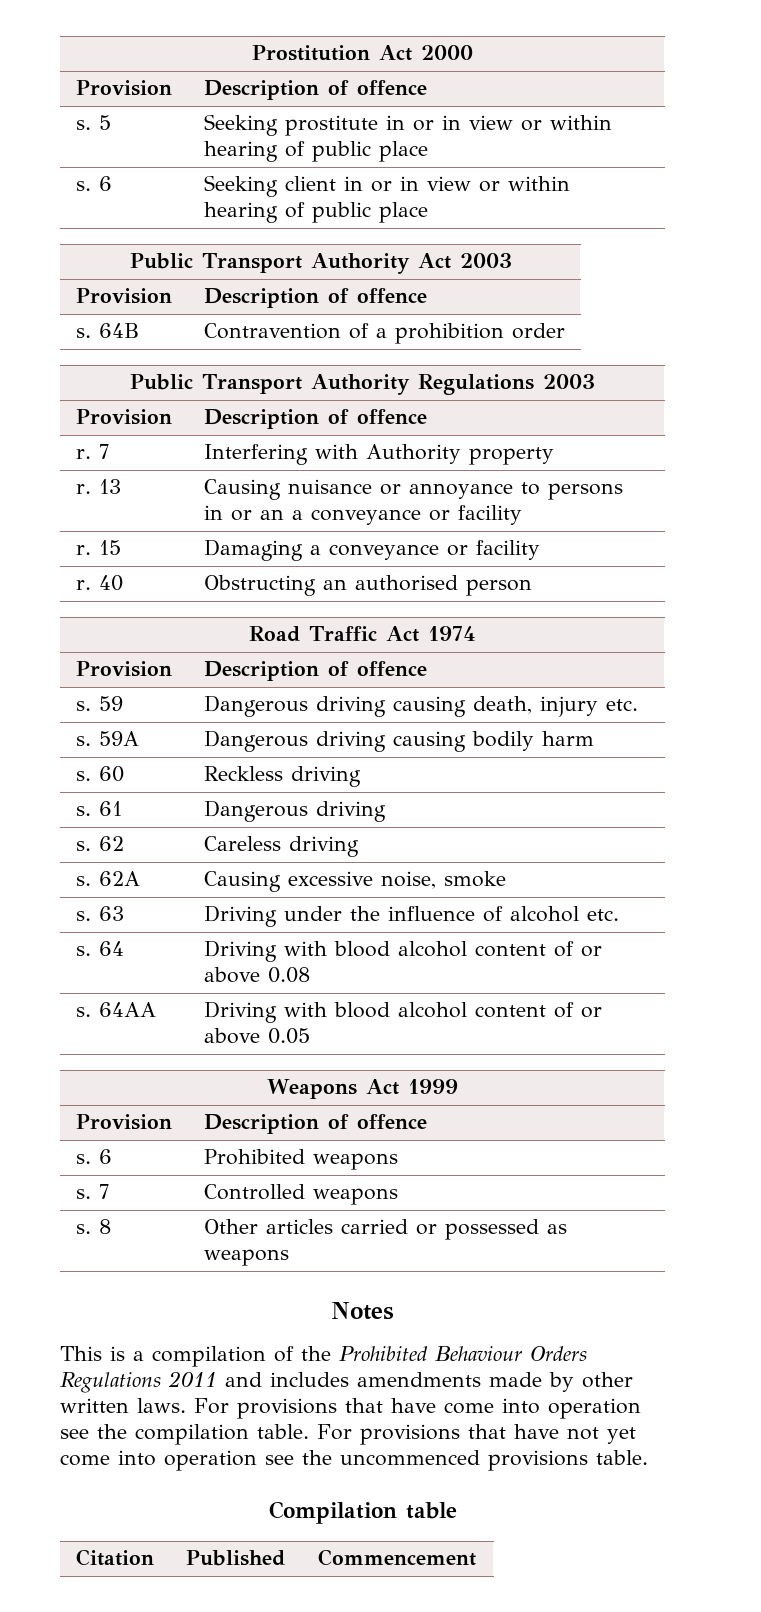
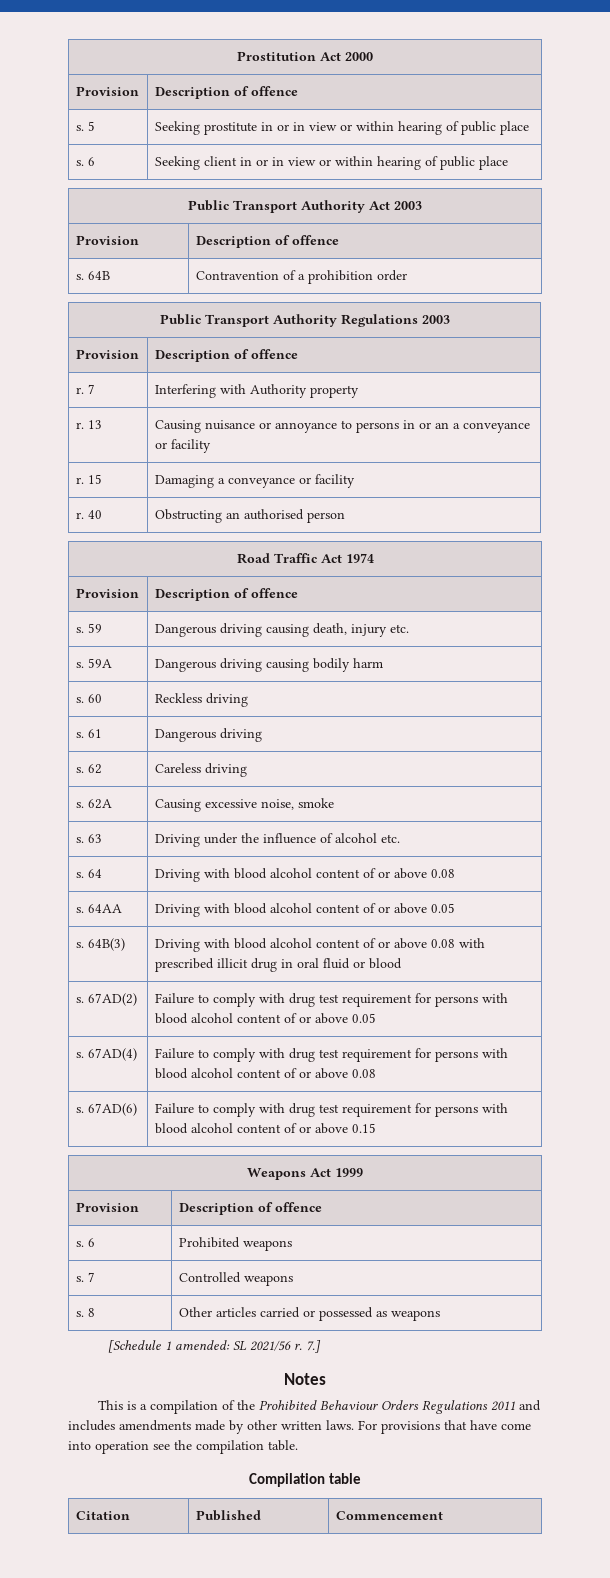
(310, 1036) none -> [75,938,125,951] [154,938,485,952] [154,958,402,972] [75,993,137,1006] [154,993,508,1007] [154,1013,376,1024] [75,1048,137,1061] [154,1048,508,1062] [154,1068,376,1079] [75,1103,137,1116] [154,1103,508,1117] [154,1123,376,1134] // s. 64B(3) | Driving with blood alcohol content of or above 0.08 with prescribed illicit drug in oral fluid or blood // s. 67AD(2) | Failure to comply with drug test requirement for persons with blood alcohol content of or above 0.05 // s. 67AD(4) | Failure to comply with drug test requirement for persons with blood alcohol content of or above 0.08 // s. 67AD(6) | Failure to comply with drug test requirement for persons with blood alcohol content of or above 0.15
(289, 1257) none -> [108,1340,322,1353] // [Schedule 1 amended: SL 2021/56 r. 7.]
[317,1424,636,1445] [60,1450,648,1471] For provisions that have not yet come into operation see the uncommenced provisions table. -> (298, 1445) none

